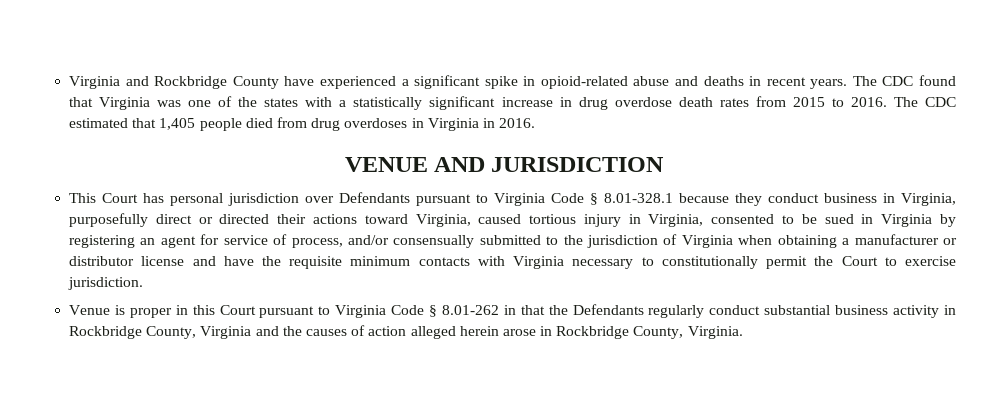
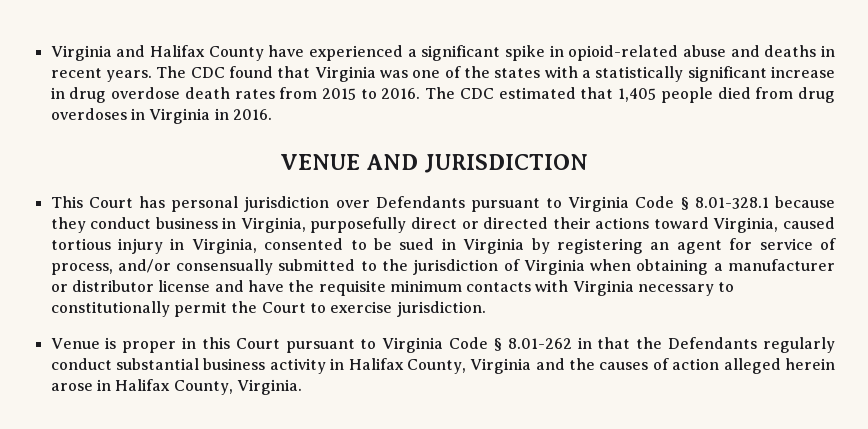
[69,76,228,89] Virginia and Rockbridge -> [50,45,205,61] Virginia and Halifax
[69,326,143,339] Rockbridge -> [348,358,404,370] Halifax
[556,326,630,339] Rockbridge -> [115,379,171,391] Halifax

